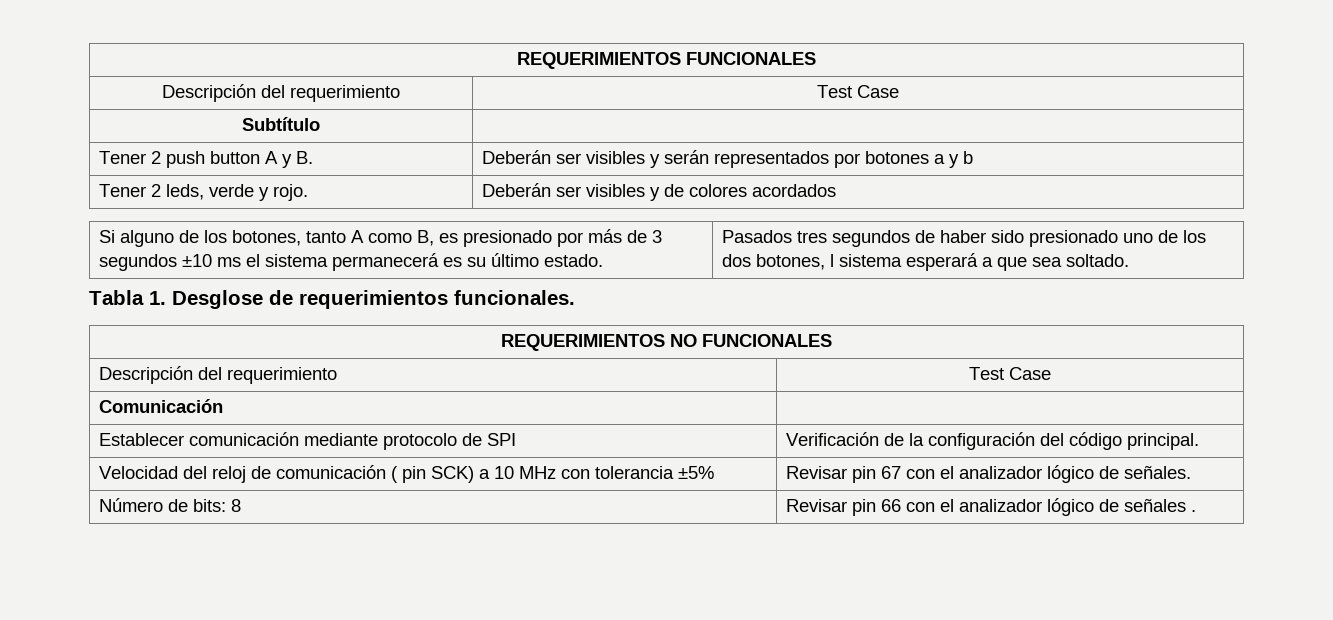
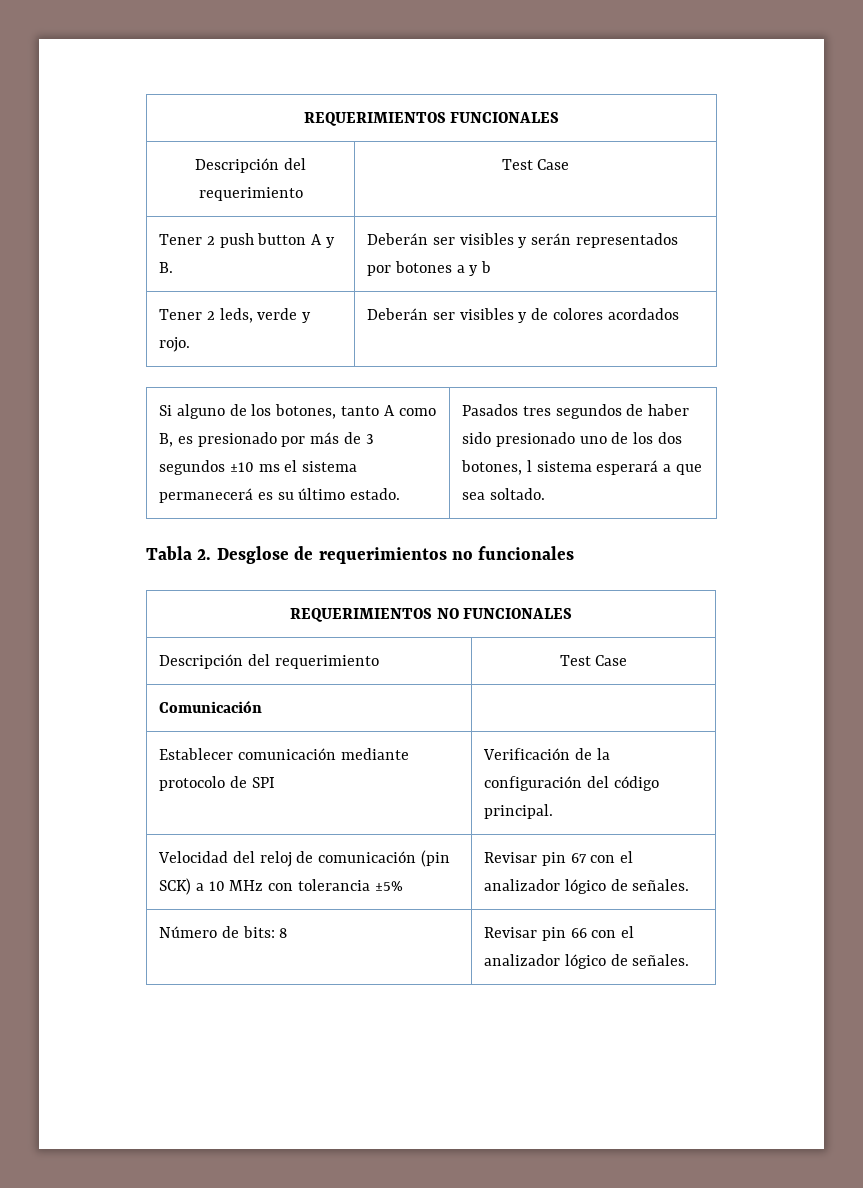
[242,117,320,131] // Subtítulo | -> (570, 164) none
[149,291,166,305] 1. -> [197,549,212,560] 2.
[454,290,575,305] funcionales. -> [452,546,575,560] no funcionales
[391,466,427,483] ( pin -> [421,850,451,867] (pin
[1124,498,1197,512] señales . -> [632,954,690,966] señales.

